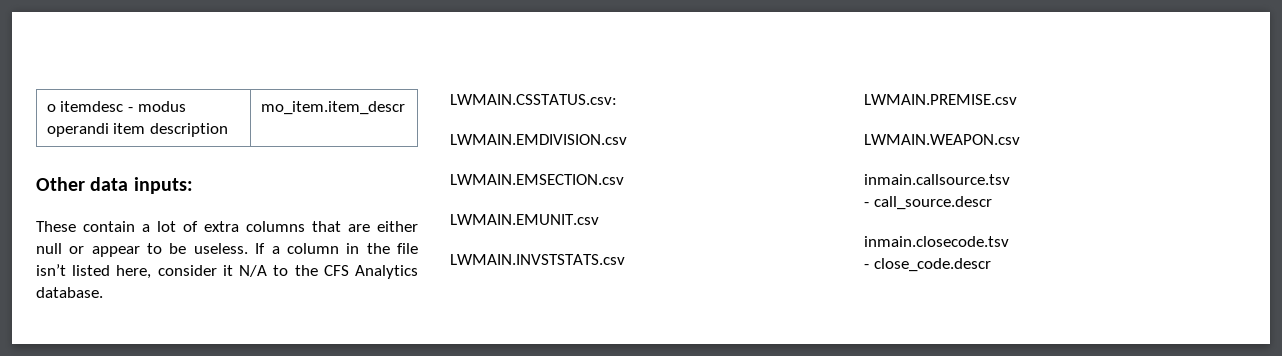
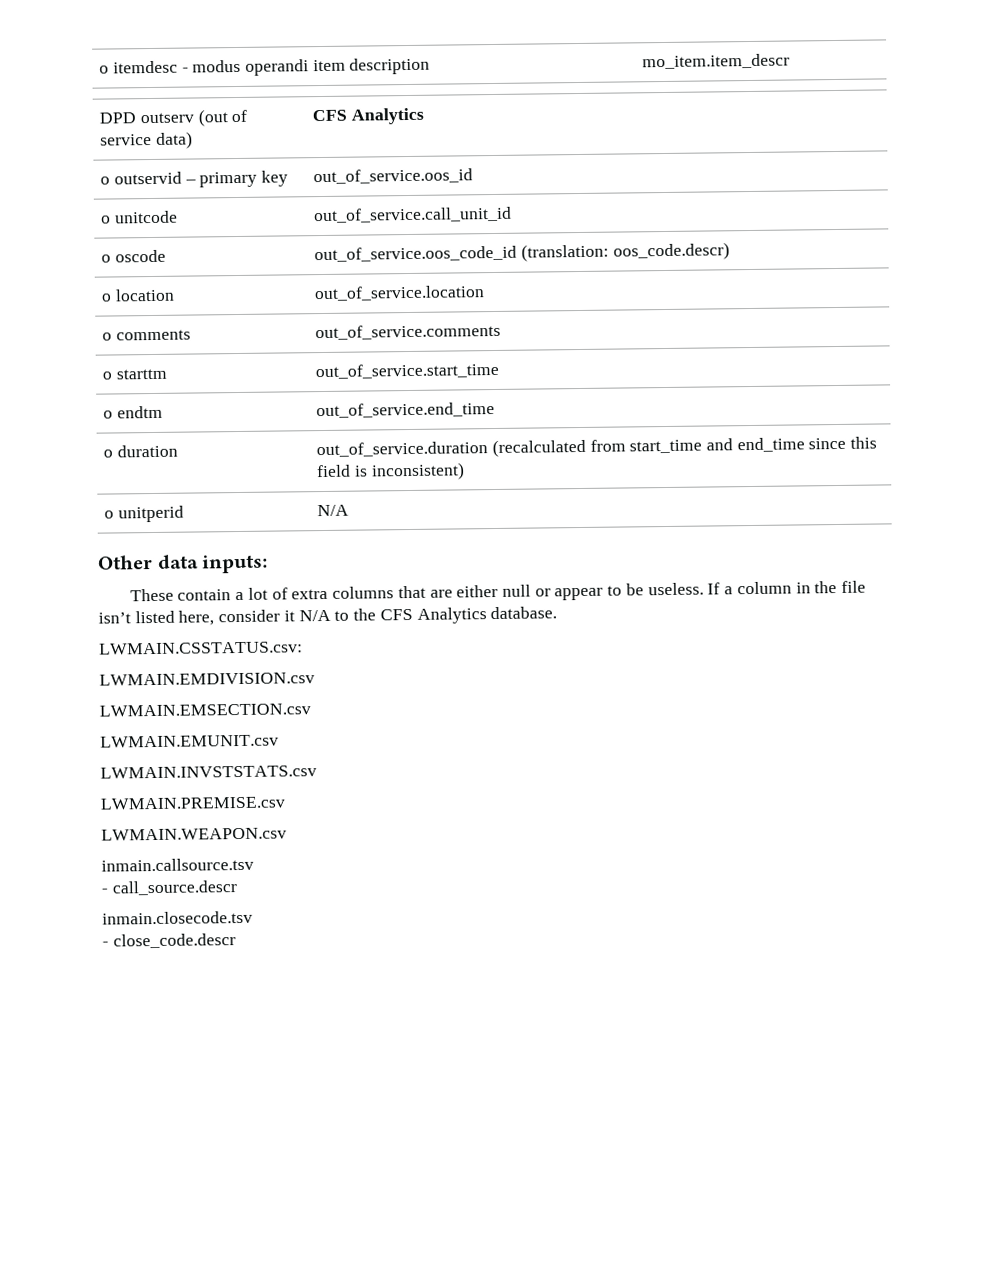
(405, 108) none -> [99,109,248,127] [100,131,193,149] [312,107,424,125] [100,170,288,188] [313,168,474,185] [101,210,178,224] [313,206,513,224] [101,249,166,263] [314,242,730,263] [101,288,175,302] [314,285,486,302] [102,329,191,341] [315,323,502,341] [102,368,167,380] [315,362,500,380] [103,405,163,419] [316,401,496,419] [103,444,178,458] [316,436,878,458] [316,462,465,481] [104,505,184,523] [317,504,350,517] // DPD outserv (out of service data) | CFS Analytics // o outservid – primary key | out_of_service.oos_id // o unitcode | out_of_service.call_unit_id // o oscode | out_of_service.oos_code_id (translation: oos_code.descr) // o location | out_of_service.location // o comments | out_of_service.comments // o starttm | out_of_service.start_time // o endtm | out_of_service.end_time // o duration | out_of_service.duration (recalculated from start_time and end_time since this field is inconsistent) // o unitperid | N/A

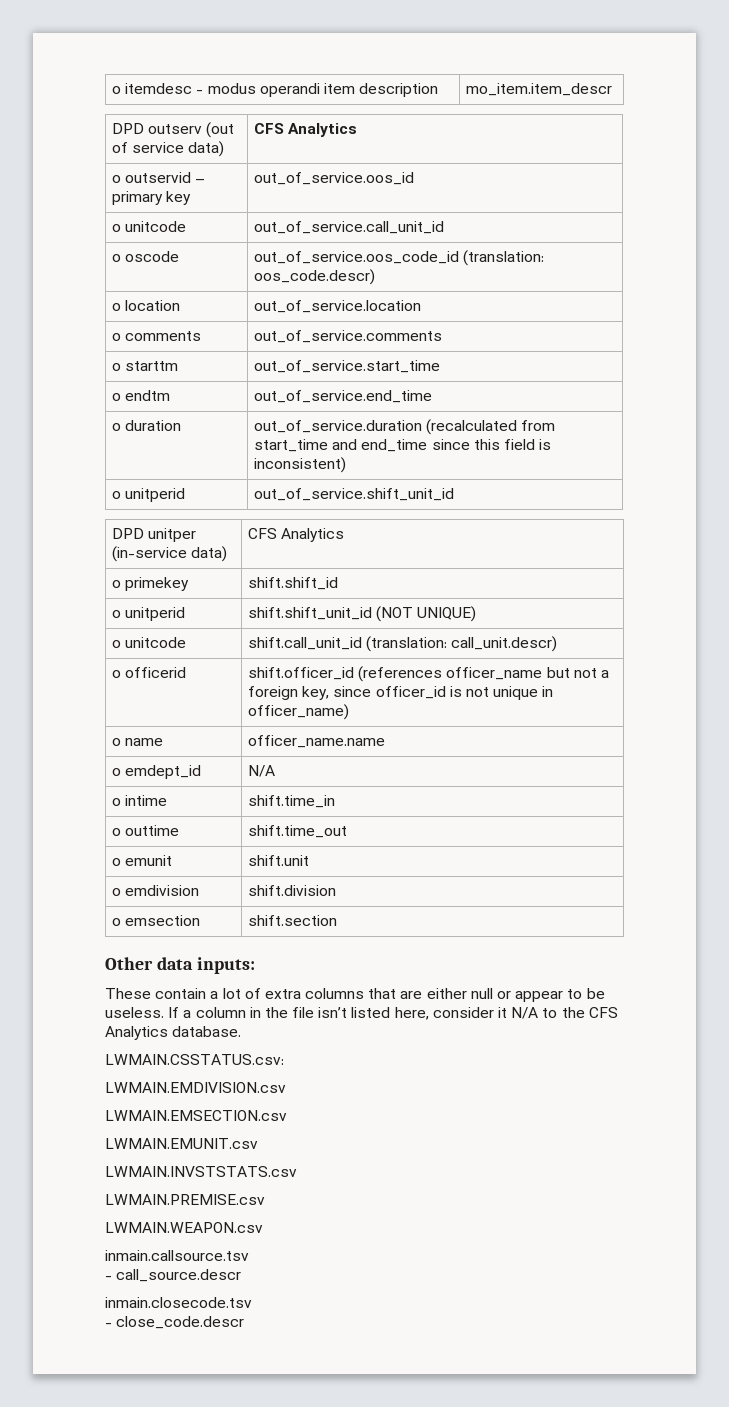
[317,504,350,517] N/A -> [254,488,455,501] [112,528,197,542] [112,546,228,562] [248,528,345,542] [112,577,190,591] [248,577,339,590] [112,607,186,621] [248,606,477,622] [112,637,187,648] [248,636,558,652] [112,667,187,678] [248,666,609,682] [248,686,554,700] [248,704,350,720] [112,738,164,746] [248,735,386,748] [112,765,202,779] [248,765,276,777] [112,795,168,806] [248,795,336,808] [112,825,180,836] [248,825,348,838] [112,855,173,866] [248,855,310,866] [112,885,200,896] [248,885,337,896] [112,915,201,926] [248,915,338,926] out_of_service.shift_unit_id // DPD unitper (in-service data) | CFS Analytics // o primekey | shift.shift_id // o unitperid | shift.shift_unit_id (NOT UNIQUE) // o unitcode | shift.call_unit_id (translation: call_unit.descr) // o officerid | shift.officer_id (references officer_name but not a foreign key, since officer_id is not unique in officer_name) // o name | officer_name.name // o emdept_id | N/A // o intime | shift.time_in // o outtime | shift.time_out // o emunit | shift.unit // o emdivision | shift.division // o emsection | shift.section

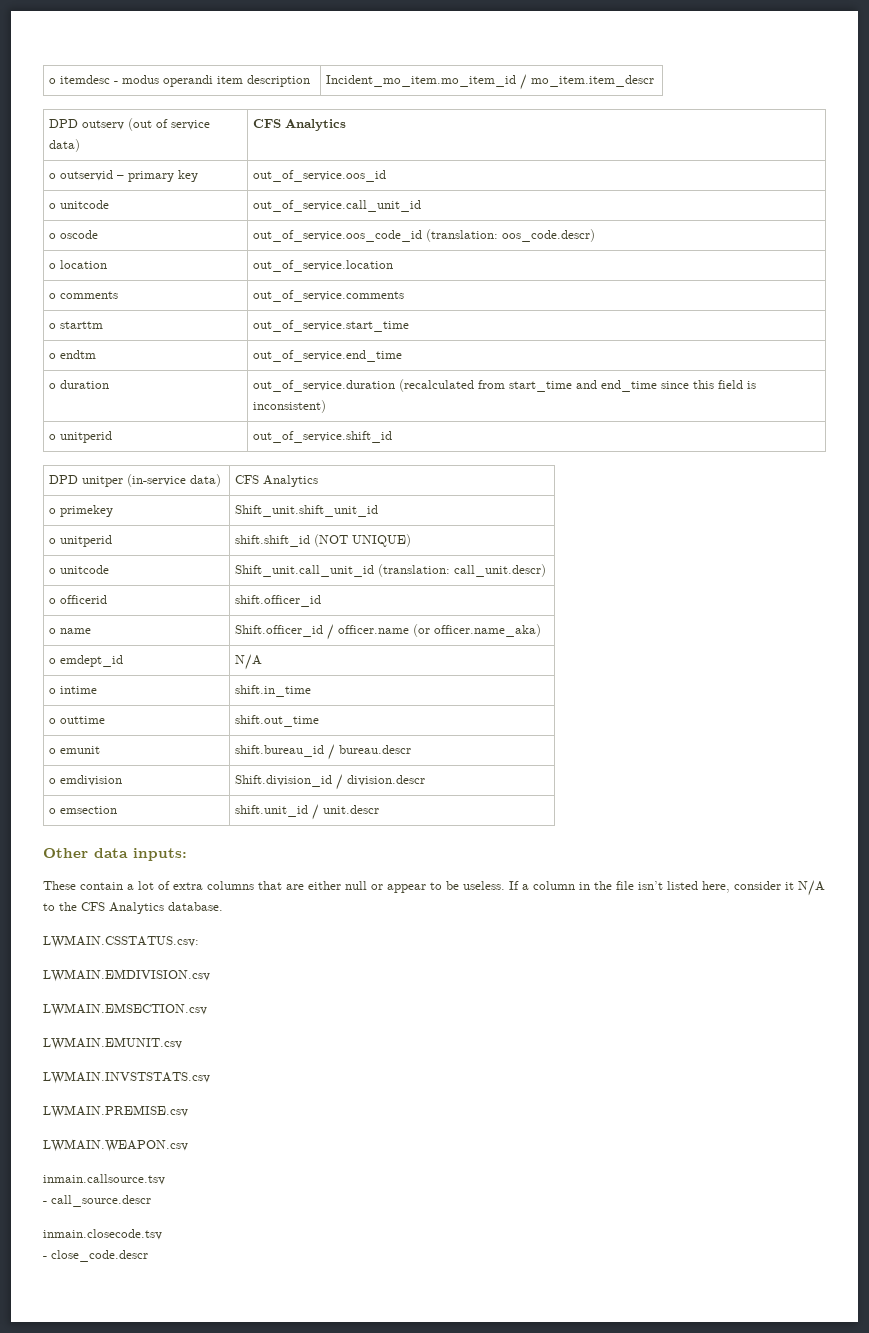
(439, 90) none -> [325,74,527,90] Incident_mo_item.mo_item_id /
[254,488,455,501] out_of_service.shift_unit_id -> [252,431,392,443] out_of_service.shift_id
[248,577,339,590] [112,607,186,621] [248,607,373,620] shift.shift_id // o unitperid | shift.shift_unit_id -> [234,505,378,517] [48,535,112,547] [234,535,310,547] Shift_unit.shift_unit_id // o unitperid | shift.shift_id
[248,637,363,650] shift.call_unit_id -> [234,565,374,577] Shift_unit.call_unit_id
[358,666,609,682] [248,686,554,700] [248,704,350,720] [112,738,164,746] [248,735,386,748] (references officer_name but not a foreign key, since officer_id is not unique in officer_name) // o name | officer_name.name -> [48,628,91,634] [234,624,541,640] // o name | Shift.officer_id / officer.name (or officer.name_aka)
[248,795,336,808] shift.time_in -> [234,685,311,697] shift.in_time
[248,825,348,838] shift.time_out -> [234,715,319,727] shift.out_time
[248,855,310,866] shift.unit -> [234,744,411,760] shift.bureau_id / bureau.descr
[248,885,337,896] shift.division -> [234,774,425,790] Shift.division_id / division.descr
[248,915,338,926] shift.section -> [234,804,379,820] shift.unit_id / unit.descr

